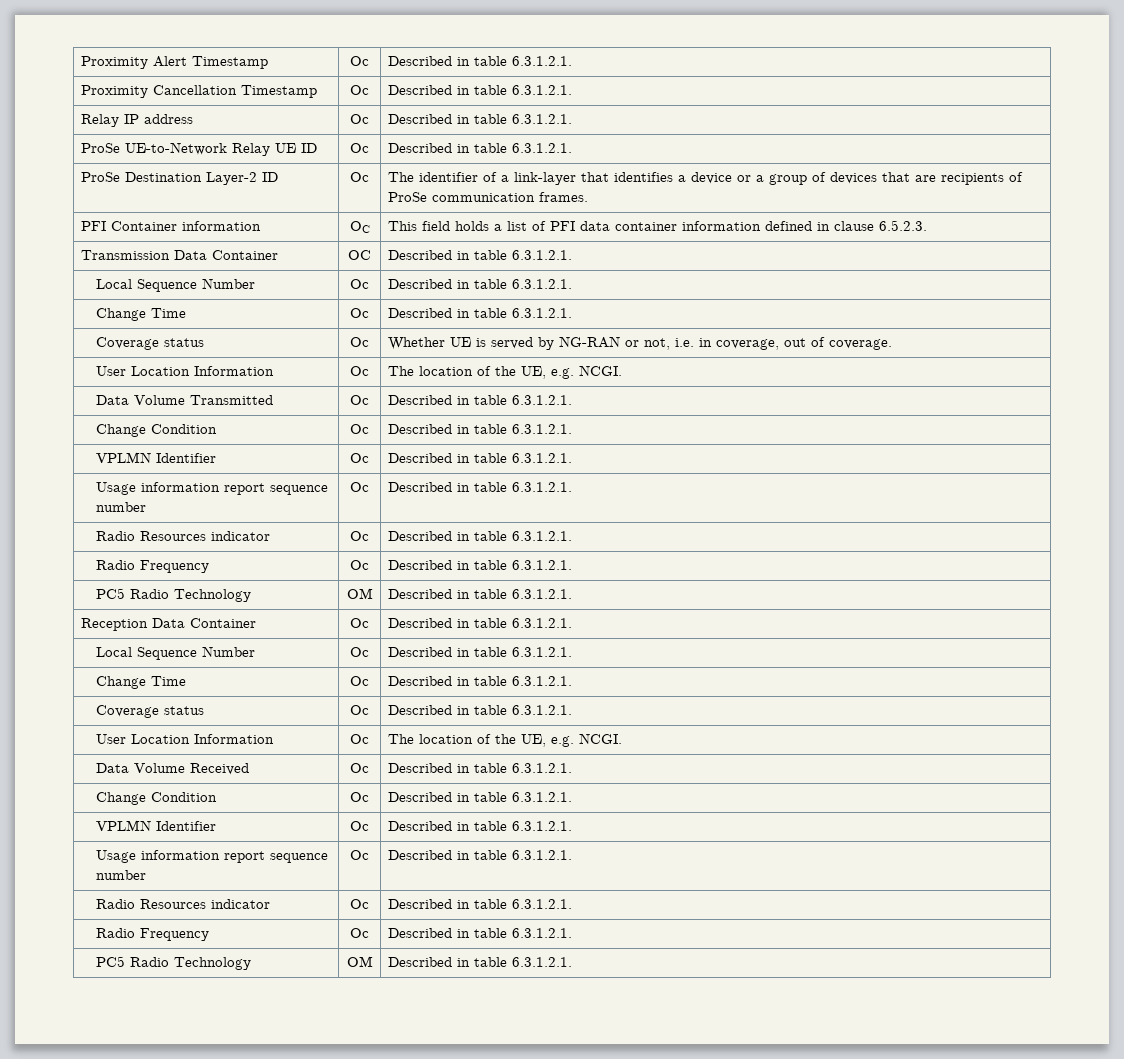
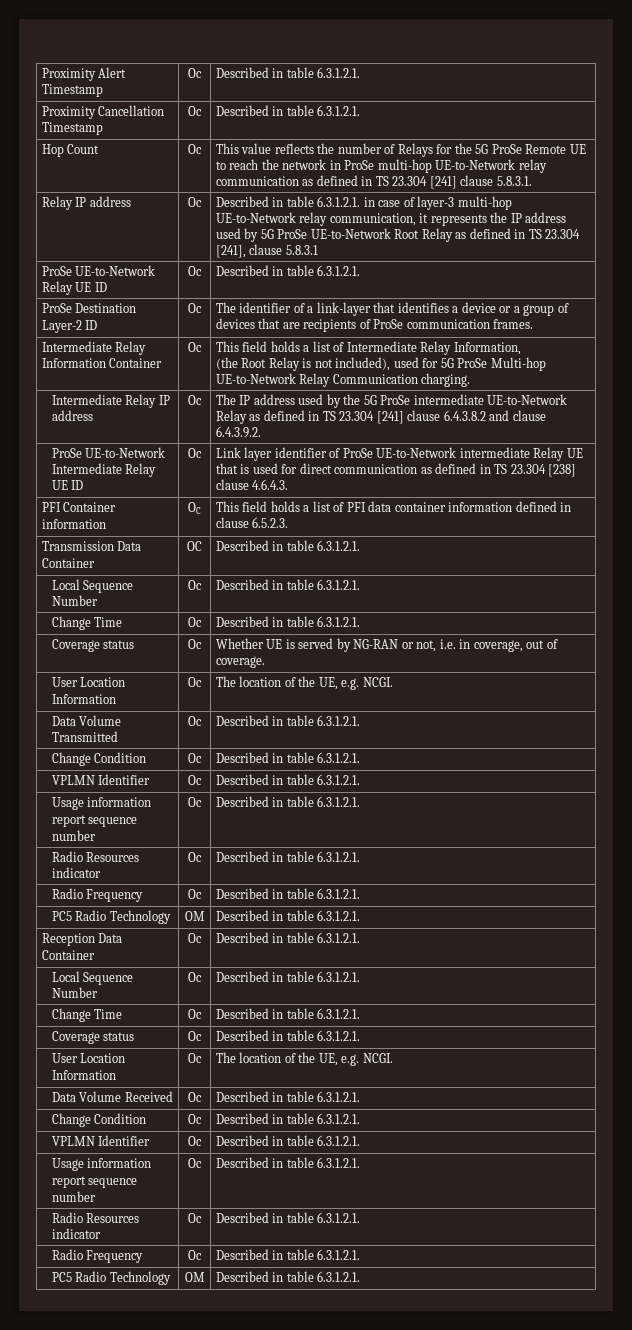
(572, 90) none -> [41,144,100,157] [188,144,202,154] [215,143,586,157] [215,159,547,173] [215,175,532,189] // Hop Count | Oc | This value reflects the number of Relays for the 5G ProSe Remote UE to reach the network in ProSe multi-hop UE-to-Network relay communication as defined in TS 23.304 [241] clause 5.8.3.1.
(572, 119) none -> [363,196,512,210] [215,212,567,226] [215,228,581,242] [215,244,318,258] in case of layer-3 multi-hop UE-to-Network relay communication, it represents the IP address used by 5G ProSe UE-to-Network Root Relay as defined in TS 23.304 [241], clause 5.8.3.1
(588, 197) none -> [41,341,147,355] [41,358,163,368] [188,342,202,352] [215,341,521,355] [215,357,546,371] [215,373,471,387] [51,394,170,408] [51,410,93,421] [188,395,202,405] [215,394,568,408] [215,410,546,424] [215,426,261,438] [51,447,166,458] [51,463,157,477] [51,480,84,490] [188,448,202,458] [215,447,583,461] [215,463,577,477] [215,479,289,490] // Intermediate Relay Information Container | Oc | This field holds a list of Intermediate Relay Information, // (the Root Relay is not included), used for 5G ProSe Multi-hop UE-to-Network Relay Communication charging. // Intermediate Relay IP address | Oc | The IP address used by the 5G ProSe intermediate UE-to-Network Relay as defined in TS 23.304 [241] clause 6.4.3.8.2 and clause 6.4.3.9.2. // ProSe UE-to-Network Intermediate Relay UE ID | Oc | Link layer identifier of ProSe UE-to-Network intermediate Relay UE that is used for direct communication as defined in TS 23.304 [238] clause 4.6.4.3.

